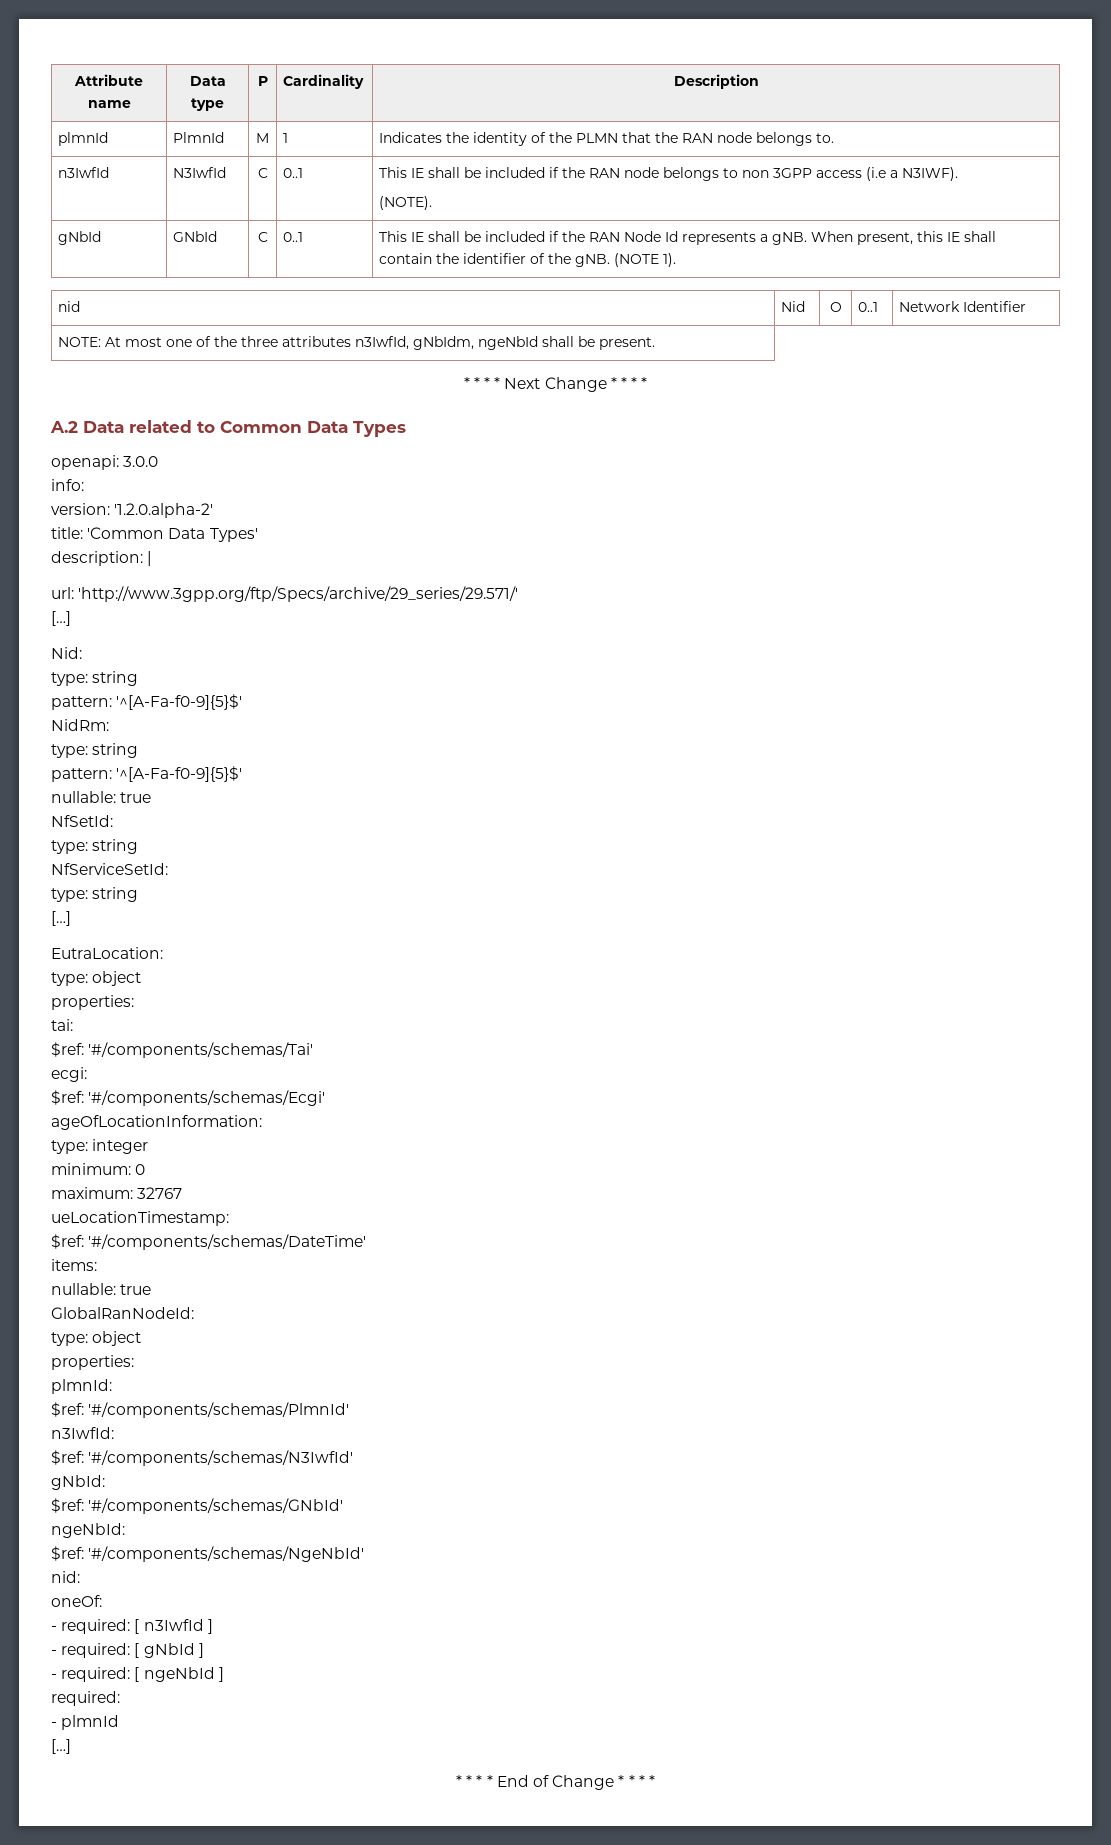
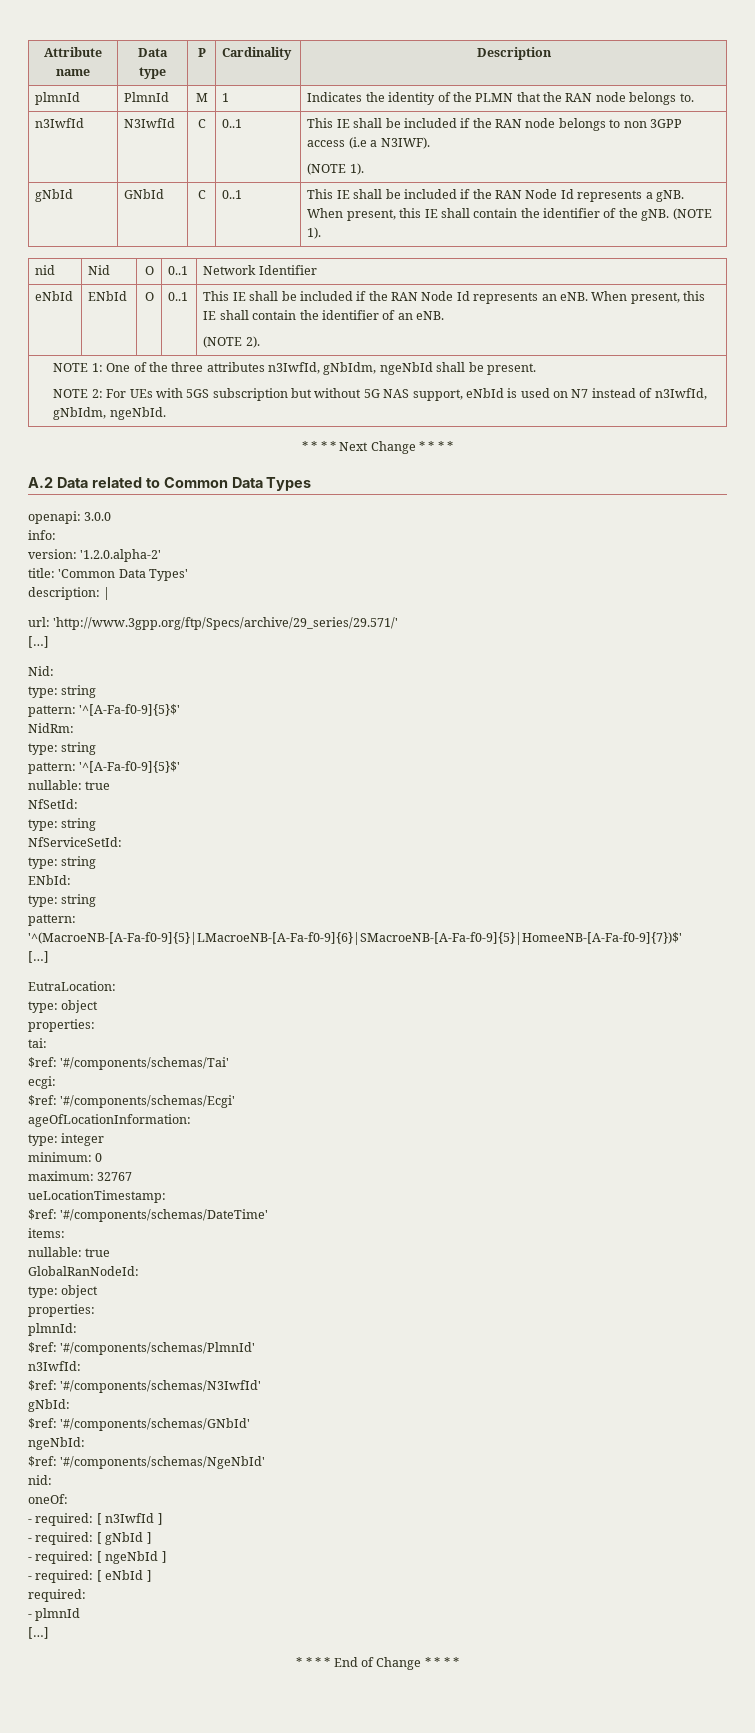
[379,196,433,210] (NOTE). -> [307,163,364,175] (NOTE 1).
[58,337,193,347] NOTE: At most one -> [35,291,74,301] [88,291,128,301] [144,292,154,301] [168,292,189,301] [203,291,705,304] [203,310,444,320] [203,336,260,348] [53,363,131,372] eNbId | ENbId | O | 0..1 | This IE shall be included if the RAN Node Id represents an eNB. When present, this IE shall contain the identifier of an eNB. // (NOTE 2). // NOTE 1: One
(656, 343) none -> [53,388,707,401] [53,407,166,420] // NOTE 2: For UEs with 5GS subscription but without 5G NAS support, eNbId is used on N7 instead of n3IwfId, gNbIdm, ngeNbId.
(139, 894) none -> [28,875,71,885] [28,894,97,907] [28,914,76,926] [28,932,682,945] // ENbId: // type: string // pattern: '^(MacroeNB-[A-Fa-f0-9]{5}|LMacroeNB-[A-Fa-f0-9]{6}|SMacroeNB-[A-Fa-f0-9]{5}|HomeeNB-[A-Fa-f0-9]{7})$'
(224, 1674) none -> [28,1570,152,1583] // - required: [ eNbId ]

